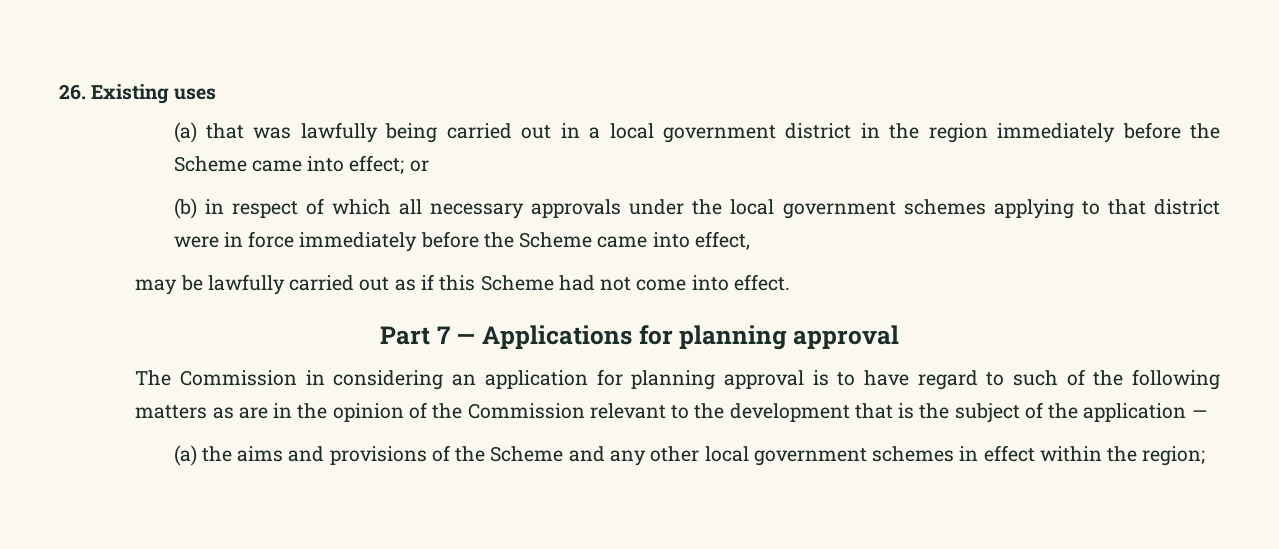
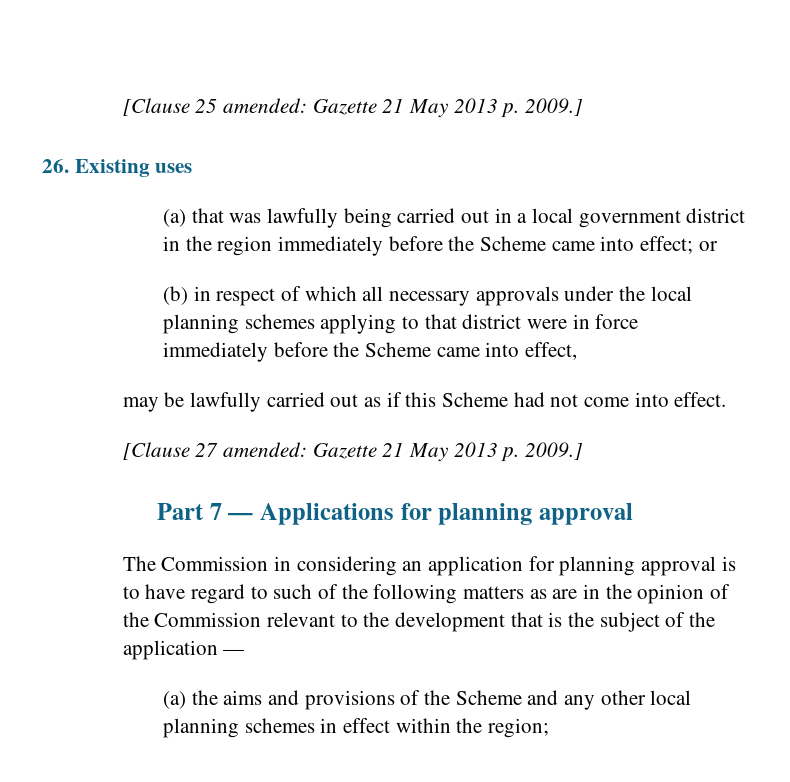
(59, 92) none -> [122,98,583,118] [Clause 25 amended: Gazette 21 May 2013 p. 2009.] //
[782,201,896,219] government -> [162,314,239,334] planning
(790, 282) none -> [122,442,583,462] // [Clause 27 amended: Gazette 21 May 2013 p. 2009.]
[753,448,867,466] government -> [162,718,239,738] planning

